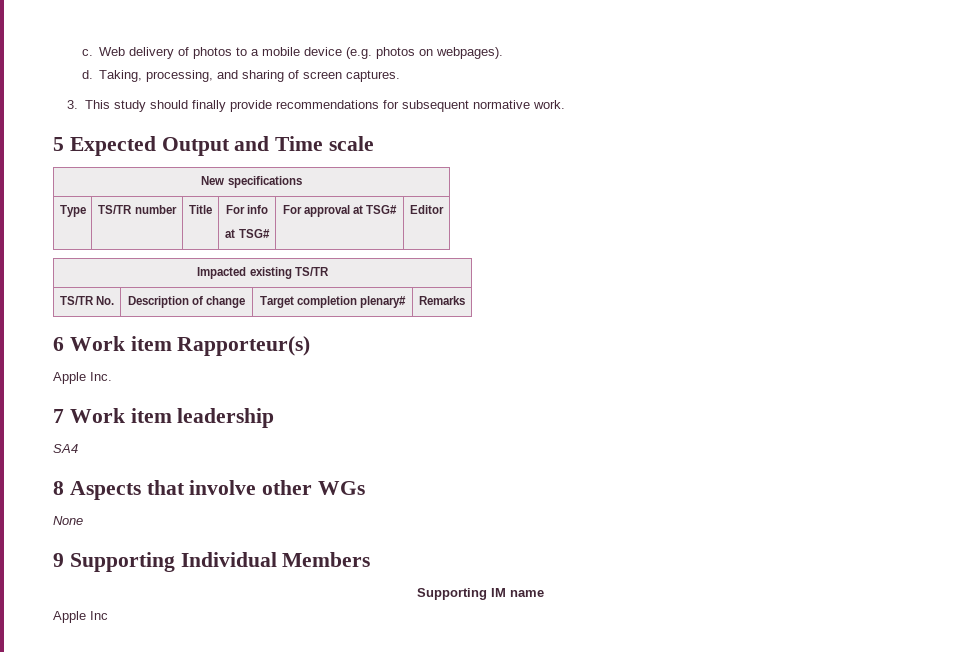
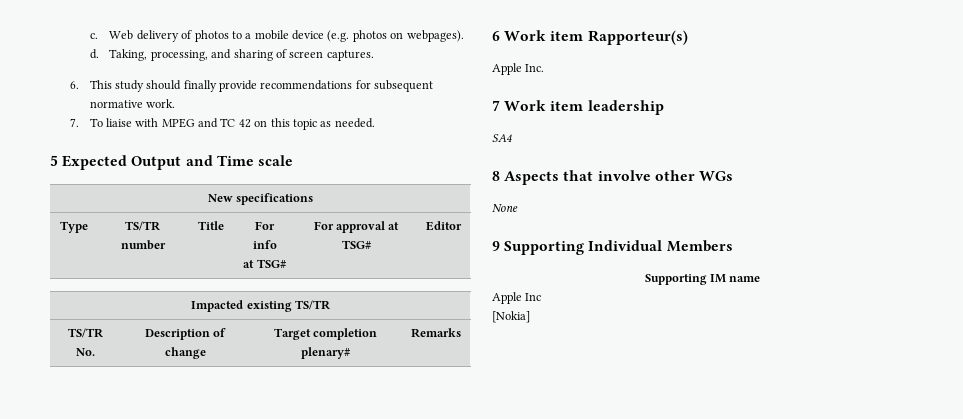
[67,100,79,109] 3. -> [69,81,79,89] 6.
(565, 104) none -> [69,118,375,130] // 7. To liaise with MPEG and TC 42 on this topic as needed.
(108, 615) none -> [492,311,530,323] // [Nokia]

